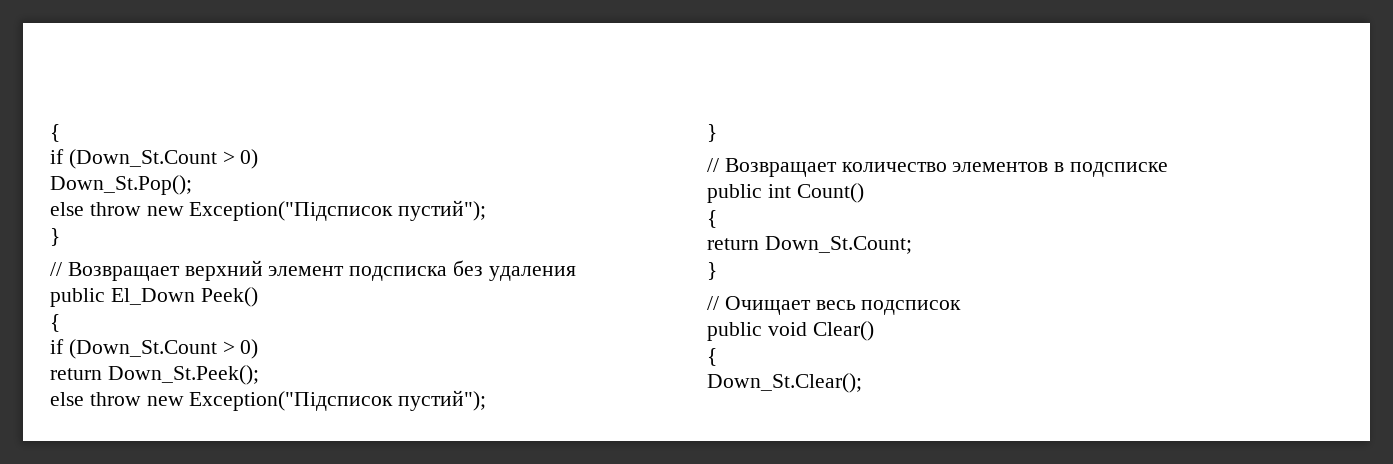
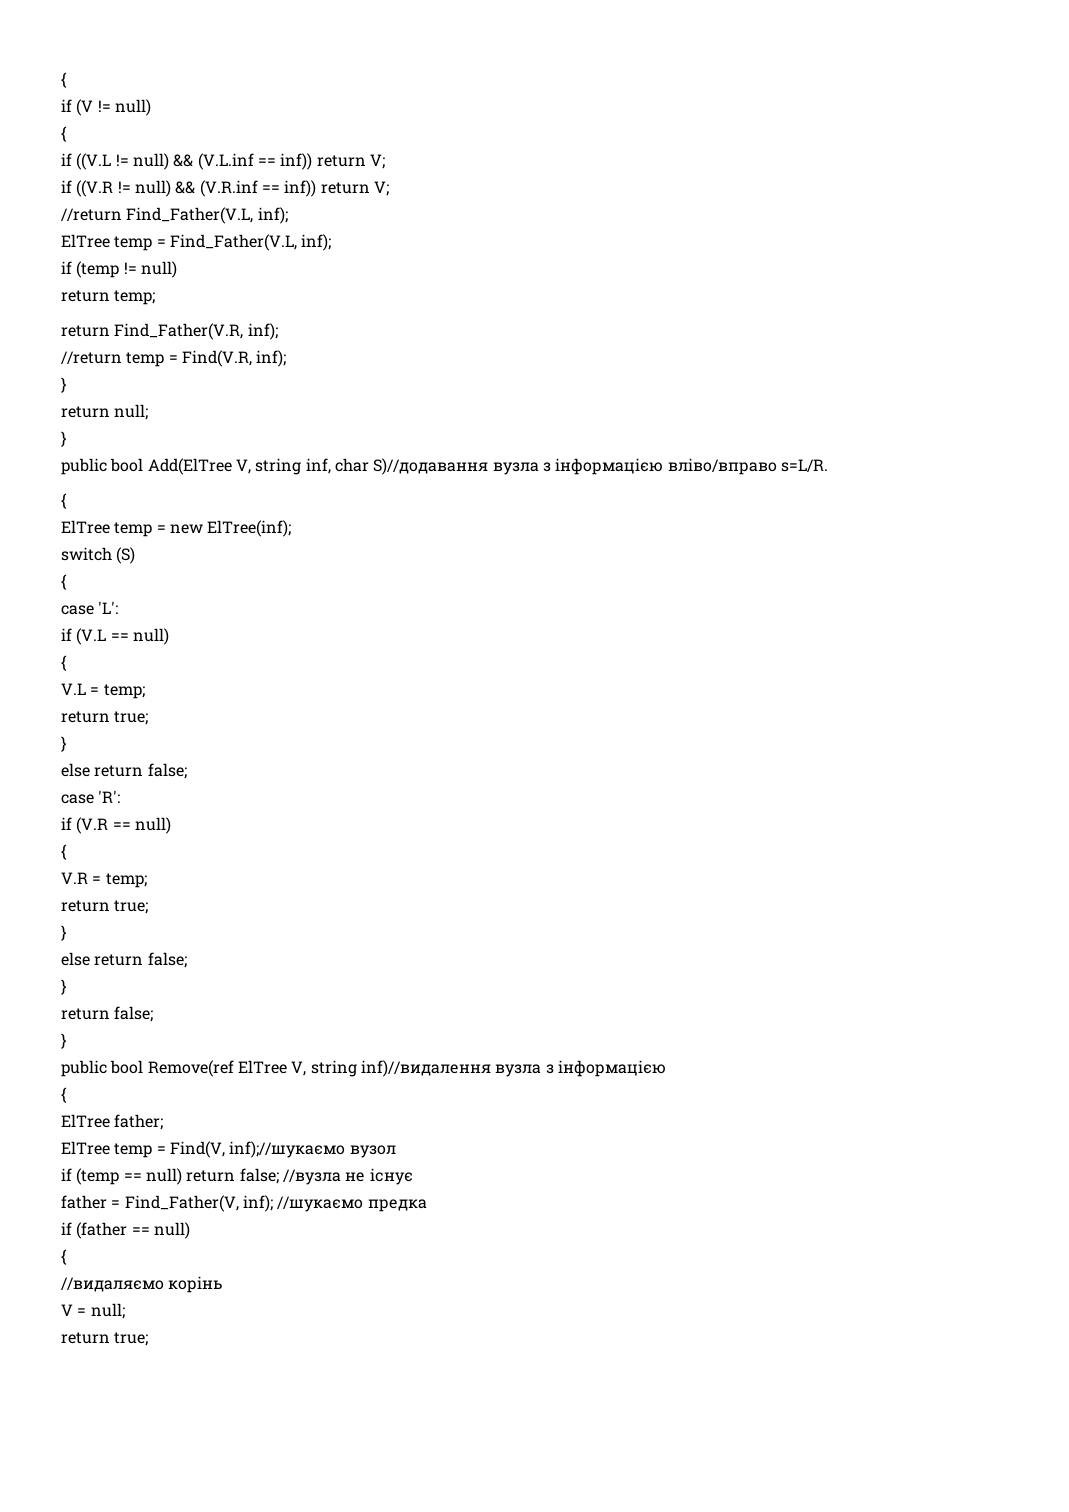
[50,124,60,142] [50,149,259,169] [50,175,192,195] [50,200,487,221] [50,228,60,246] [50,260,576,281] [50,287,258,307] [50,314,60,332] [50,339,259,359] [50,365,259,385] [50,390,487,411] [707,124,717,142] [707,158,1169,177] [707,183,864,203] [707,210,717,228] [707,236,912,254] [707,262,717,280] [707,296,962,315] [707,321,874,341] [707,348,717,366] [707,373,862,393] { // if (Down_St.Count > 0) // Down_St.Pop(); // else throw new Exception("Підсписок пустий"); // } // // Возвращает верхний элемент подсписка без удаления // public El_Down Peek() // { // if (Down_St.Count > 0) // return Down_St.Peek(); // else throw new Exception("Підсписок пустий"); // } // // Возвращает количество элементов в подсписке // public int Count() // { // return Down_St.Count; // } // // Очищает весь подсписок // public void Clear() // { // Down_St.Clear(); -> [61,72,67,88] [61,99,151,116] [61,126,67,142] [61,153,385,170] [61,180,389,197] [61,207,288,224] [61,234,332,251] [61,261,177,278] [61,290,156,305] [61,323,278,340] [61,350,287,367] [61,377,66,393] [61,404,149,420] [61,431,66,447] [61,458,828,475] [61,493,67,509] [61,520,292,537] [61,547,136,564] [61,574,67,590] [61,601,119,615] [61,628,169,645] [61,655,67,671] [61,683,145,699] [61,711,149,725] [61,736,66,752] [61,763,187,779] [61,790,121,804] [61,817,171,834] [61,844,67,860] [61,872,147,888] [61,900,149,914] [61,925,66,941] [61,952,187,968] [61,979,66,995] [61,1006,154,1022] [61,1033,66,1049] [61,1060,666,1077] [61,1087,67,1103] [61,1114,164,1130] [61,1141,396,1158] [61,1168,413,1185] [61,1195,427,1212] [61,1222,190,1239] [61,1249,67,1265] [61,1276,223,1293] [61,1303,125,1319] [61,1332,149,1346] { // if (V != null) // { // if ((V.L != null) && (V.L.inf == inf)) return V; // if ((V.R != null) && (V.R.inf == inf)) return V; // //return Find_Father(V.L, inf); // ElTree temp = Find_Father(V.L, inf); // if (temp != null) // return temp; // return Find_Father(V.R, inf); // //return temp = Find(V.R, inf); // } // return null; // } // public bool Add(ElTree V, string inf, char S)//додавання вузла з інформацією вліво/вправо s=L/R. // { // ElTree temp = new ElTree(inf); // switch (S) // { // case 'L': // if (V.L == null) // { // V.L = temp; // return true; // } // else return false; // case 'R': // if (V.R == null) // { // V.R = temp; // return true; // } // else return false; // } // return false; // } // public bool Remove(ref ElTree V, string inf)//видалення вузла з інформацією // { // ElTree father; // ElTree temp = Find(V, inf);//шукаємо вузол // if (temp == null) return false; //вузла не існує // father = Find_Father(V, inf); //шукаємо предка // if (father == null) // { // //видаляємо корінь // V = null; // return true;

